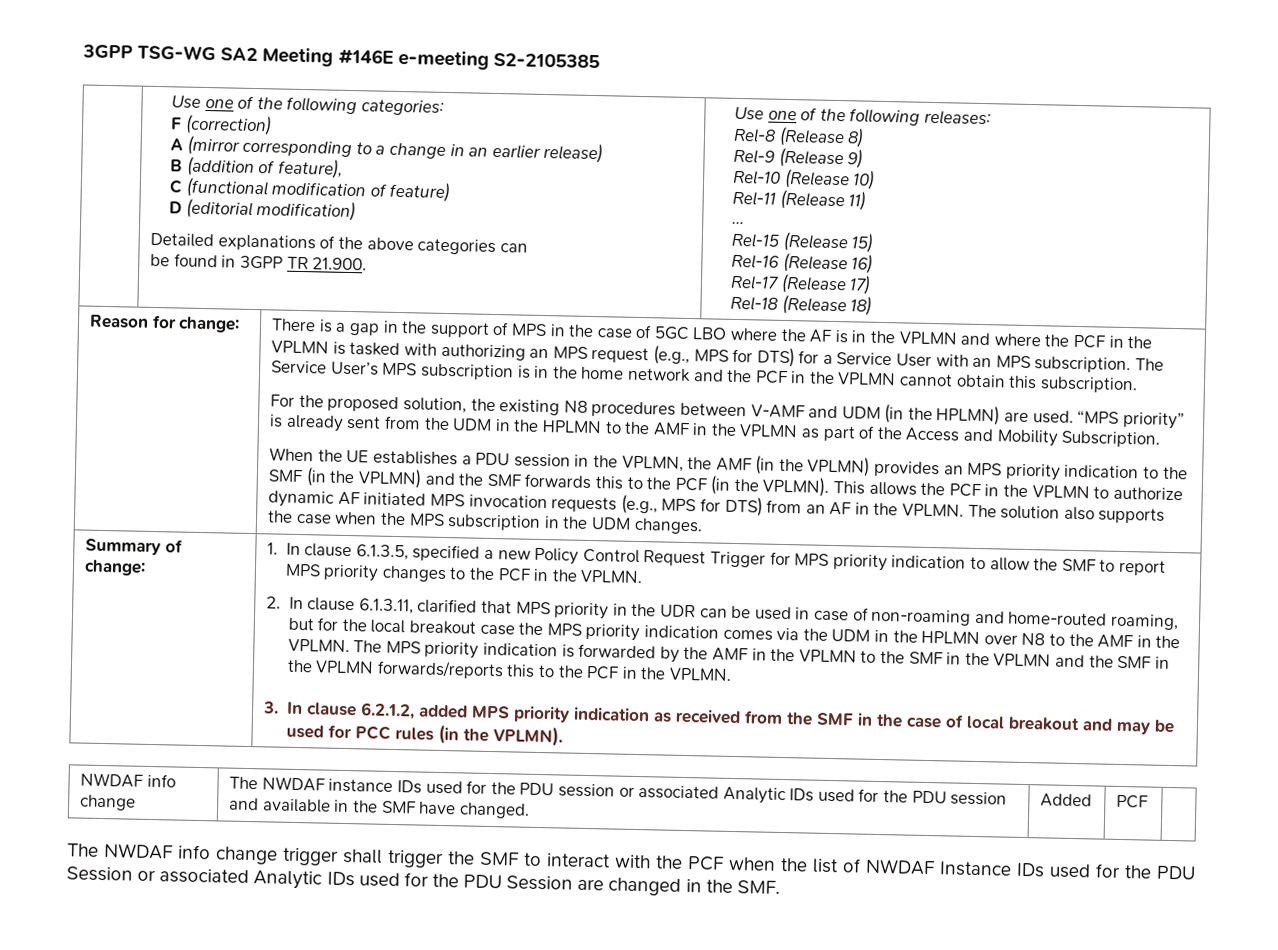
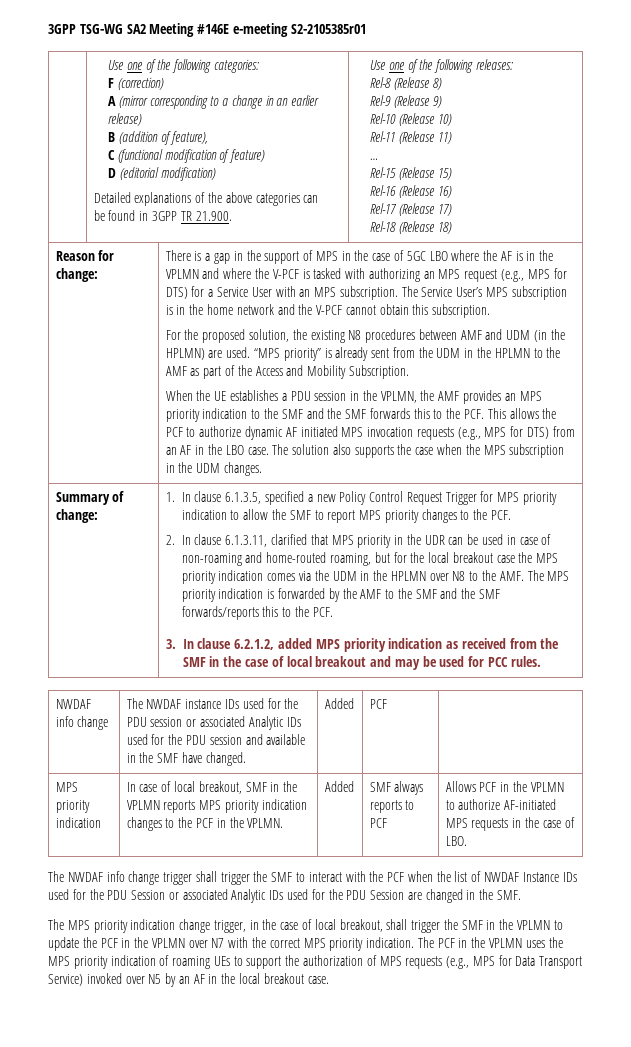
[492,52,600,69] S2-2105385 -> [290,24,366,34] S2-2105385r01
[1072,334,1153,349] [271,340,330,354] PCF in the VPLMN -> [272,269,299,279] V-PCF
[754,370,897,386] PCF in the VPLMN -> [316,305,343,315] V-PCF
[750,404,805,419] V-AMF -> [460,330,482,340] AMF
[692,423,799,438] in the VPLMN -> (187, 371) none
[755,455,871,477] (in the VPLMN) -> (460, 396) none
[305,467,422,489] (in the VPLMN) -> (303, 414) none
[674,475,830,497] PCF (in the VPLMN). -> [463,409,484,419] PCF.
[984,484,1090,499] in the VPLMN -> (183, 432) none
[902,503,965,517] VPLMN. -> [225,445,269,455] LBO case.
[497,568,644,584] PCF in the VPLMN. -> [490,510,511,520] PCF.
[1097,634,1181,649] [287,638,350,653] AMF in the VPLMN. -> [499,571,524,581] AMF.
[751,648,1170,669] [286,659,733,681] in the VPLMN to the SMF in the VPLMN and the SMF in the VPLMN forwards/reports this to the PCF in the VPLMN. -> [385,588,500,599] [181,606,333,620] to the SMF and the SMF forwards/reports this to the PCF.
[394,723,563,747] rules (in the VPLMN). -> [510,656,541,667] rules.
(1149, 801) none -> [55,782,78,792] [55,800,90,813] [55,817,101,828] [126,781,298,794] [126,799,307,813] [126,817,284,831] [324,781,354,792] [369,781,424,795] [369,800,415,813] [369,818,387,828] [445,781,564,792] [445,799,557,810] [445,817,575,831] [445,836,467,846] // MPS priority indication | In case of local breakout, SMF in the VPLMN reports MPS priority indication changes to the PCF in the VPLMN. | Added | SMF always reports to PCF | Allows PCF in the VPLMN to authorize AF-initiated MPS requests in the case of LBO.
(780, 887) none -> [48,919,563,933] [48,937,563,951] [48,955,583,969] [48,973,329,987] // The MPS priority indication change trigger, in the case of local breakout, shall trigger the SMF in the VPLMN to update the PCF in the VPLMN over N7 with the correct MPS priority indication. The PCF in the VPLMN uses the MPS priority indication of roaming UEs to support the authorization of MPS requests (e.g., MPS for Data Transport Service) invoked over N5 by an AF in the local breakout case.

